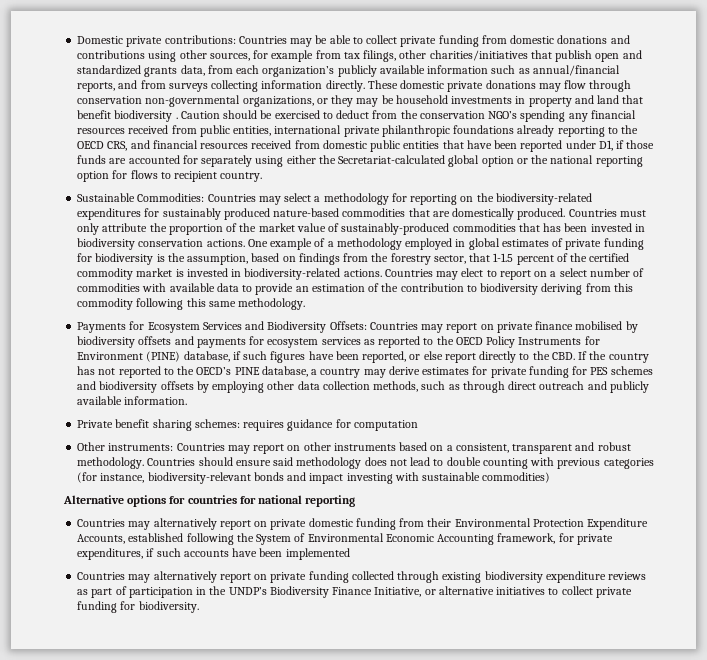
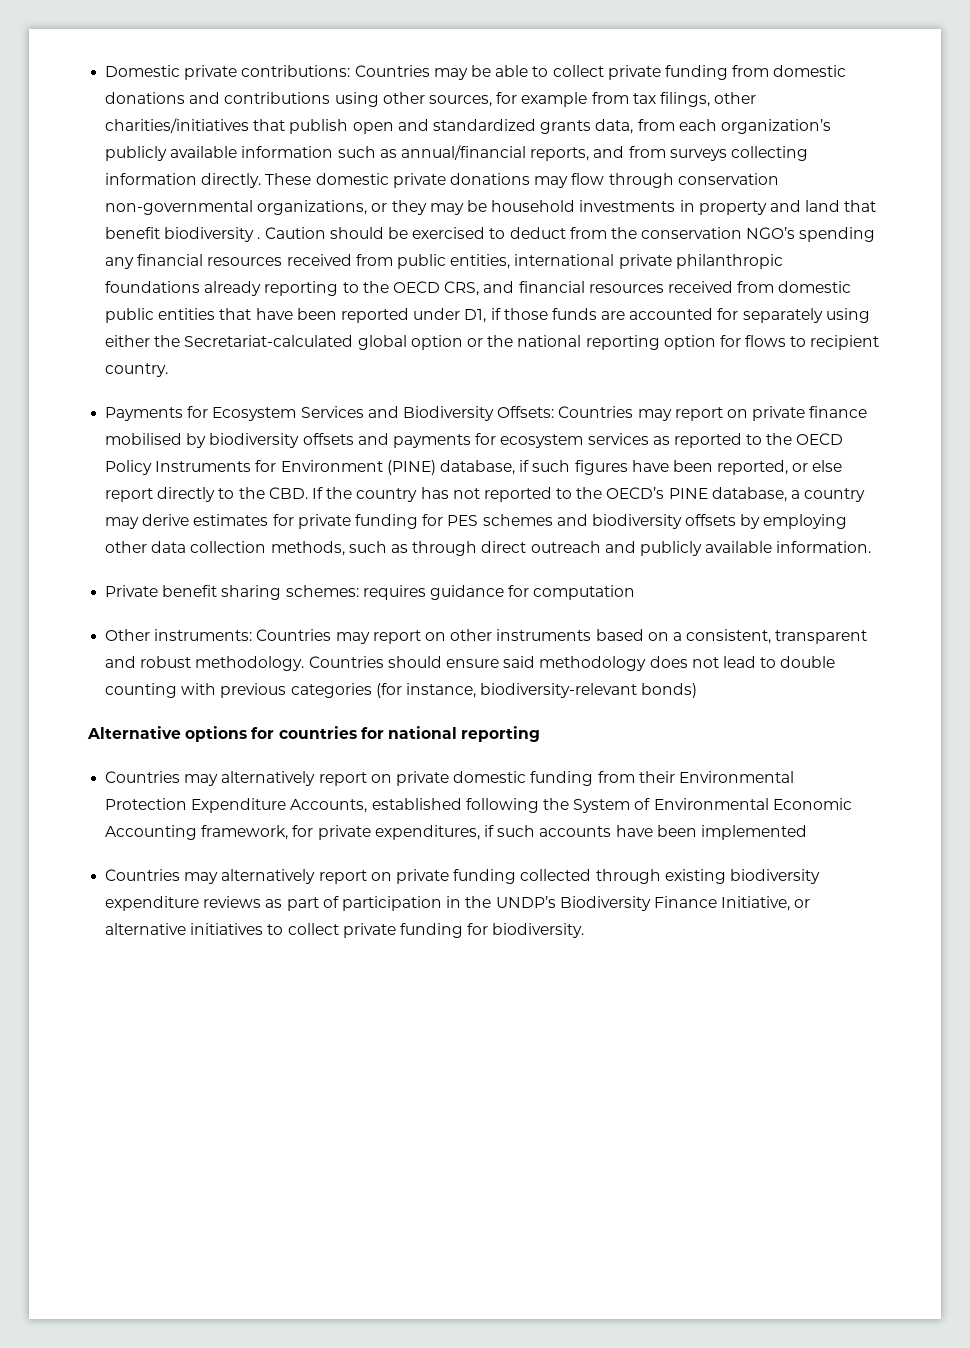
[77,193,592,205] [77,208,646,220] [77,223,645,235] [77,238,644,250] [77,253,630,265] [77,268,645,280] [77,283,633,295] [77,298,306,310] // Sustainable Commodities: Countries may select a methodology for reporting on the biodiversity-related expenditures for sustainably produced nature-based commodities that are domestically produced. Countries must only attribute the proportion of the market value of sustainably-produced commodities that has been invested in biodiversity conservation actions. One example of a methodology employed in global estimates of private funding for biodiversity is the assumption, based on findings from the forestry sector, that 1-1.5 percent of the certified commodity market is invested in biodiversity-related actions. Countries may elect to report on a select number of commodities with available data to provide an estimation of the contribution to biodiversity deriving from this commodity following this same methodology. -> (169, 370) none
[253,472,551,484] bonds and impact investing with sustainable commodities) -> [641,683,698,698] bonds)

